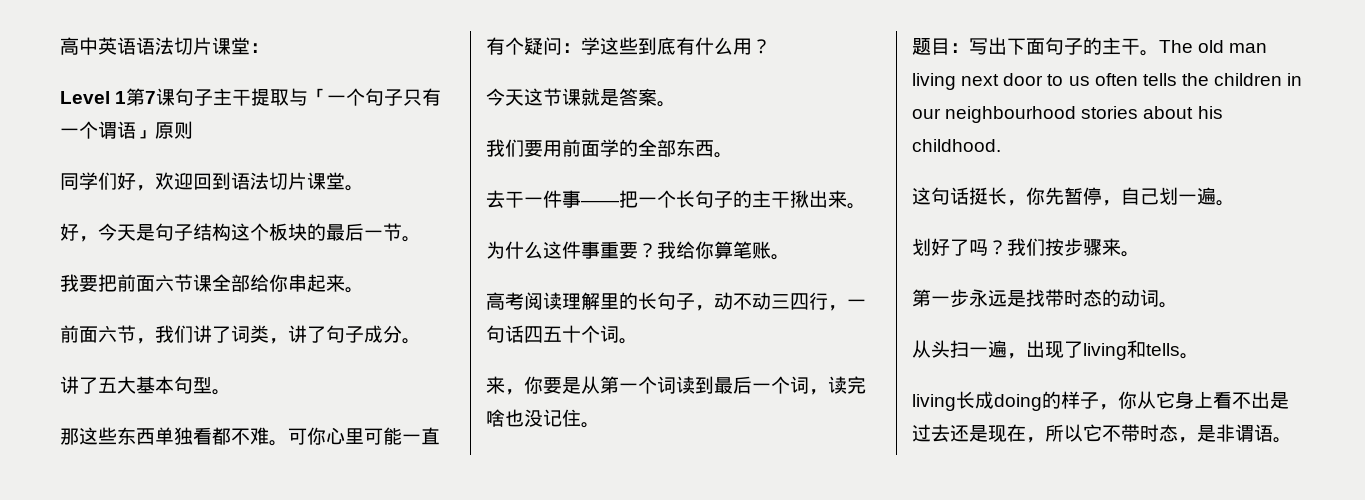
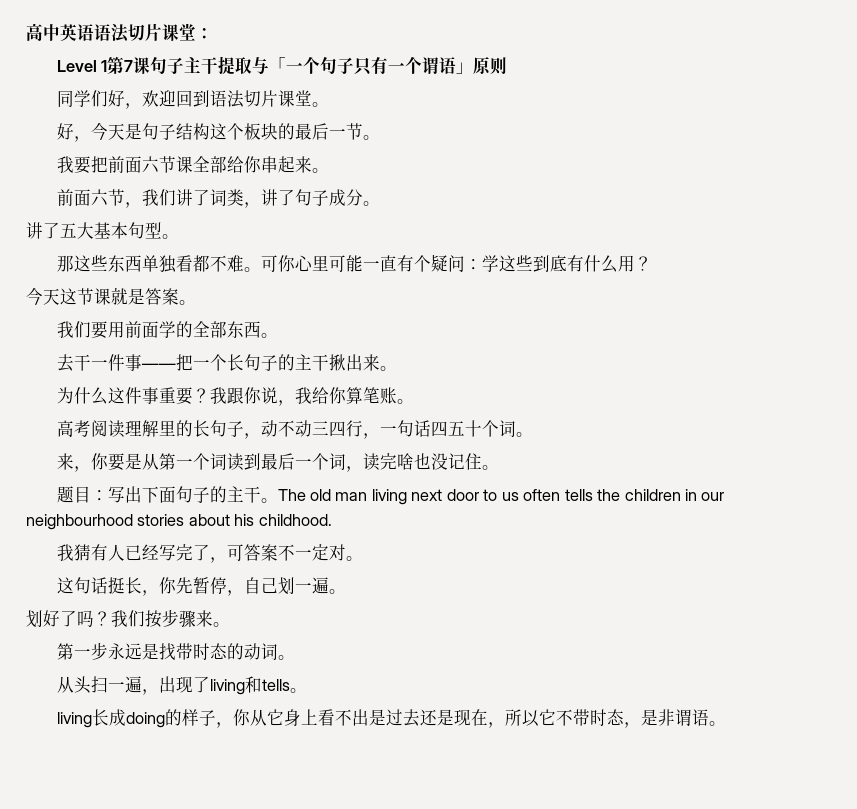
(676, 250) none -> [226,387,312,406] 跟你说，我
(1001, 145) none -> [56,544,363,563] // 我猜有人已经写完了，可答案不一定对。

